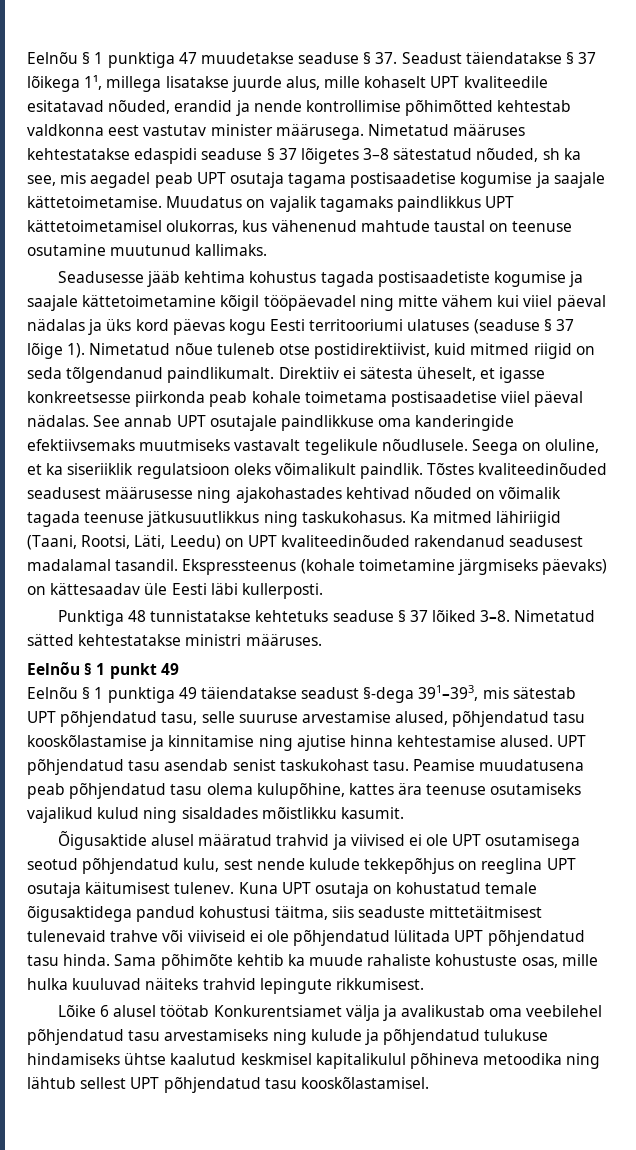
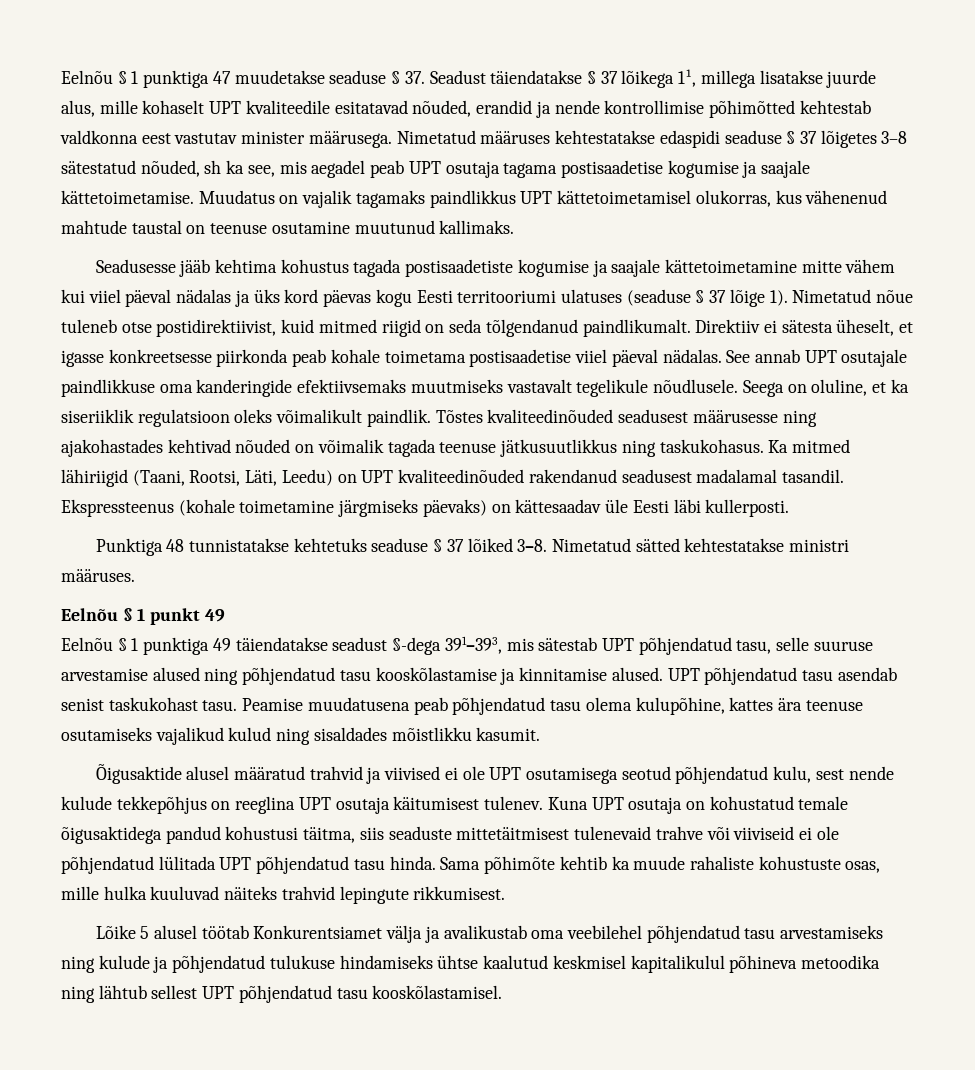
[220,295,394,311] kõigil tööpäevadel ning -> (798, 266) none
[395,711,449,725] alused, -> [152,667,239,685] alused ning
[258,735,497,751] ning ajutise hinna kehtestamise -> (608, 674) none
[99,1005,109,1017] 6 -> [140,926,150,939] 5

